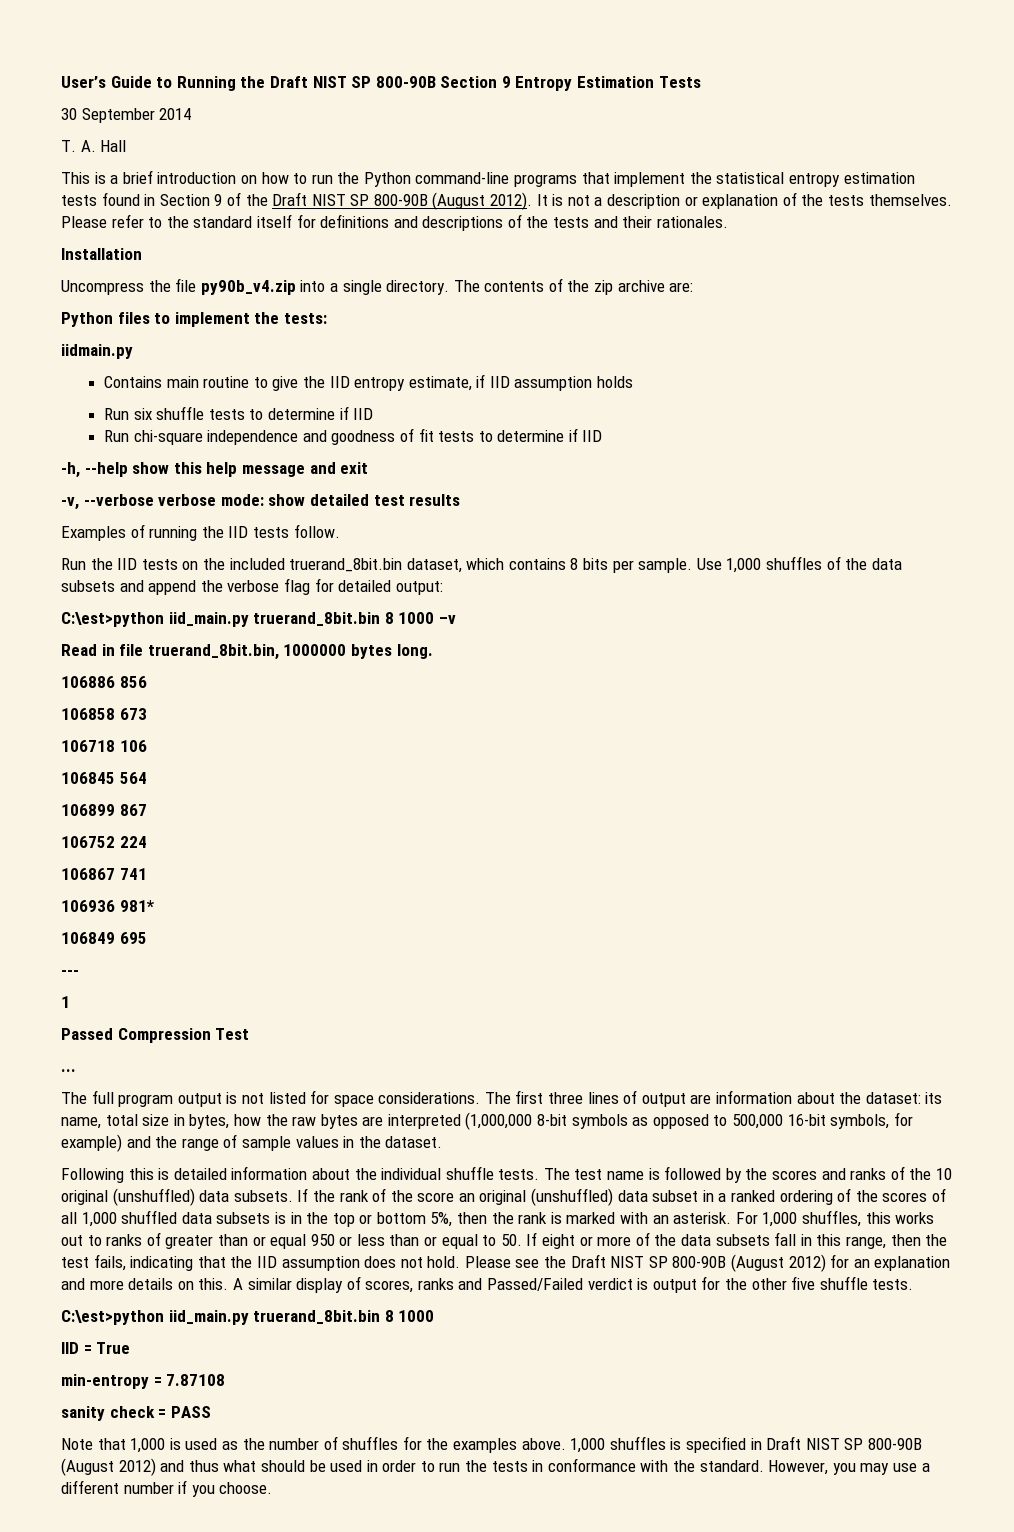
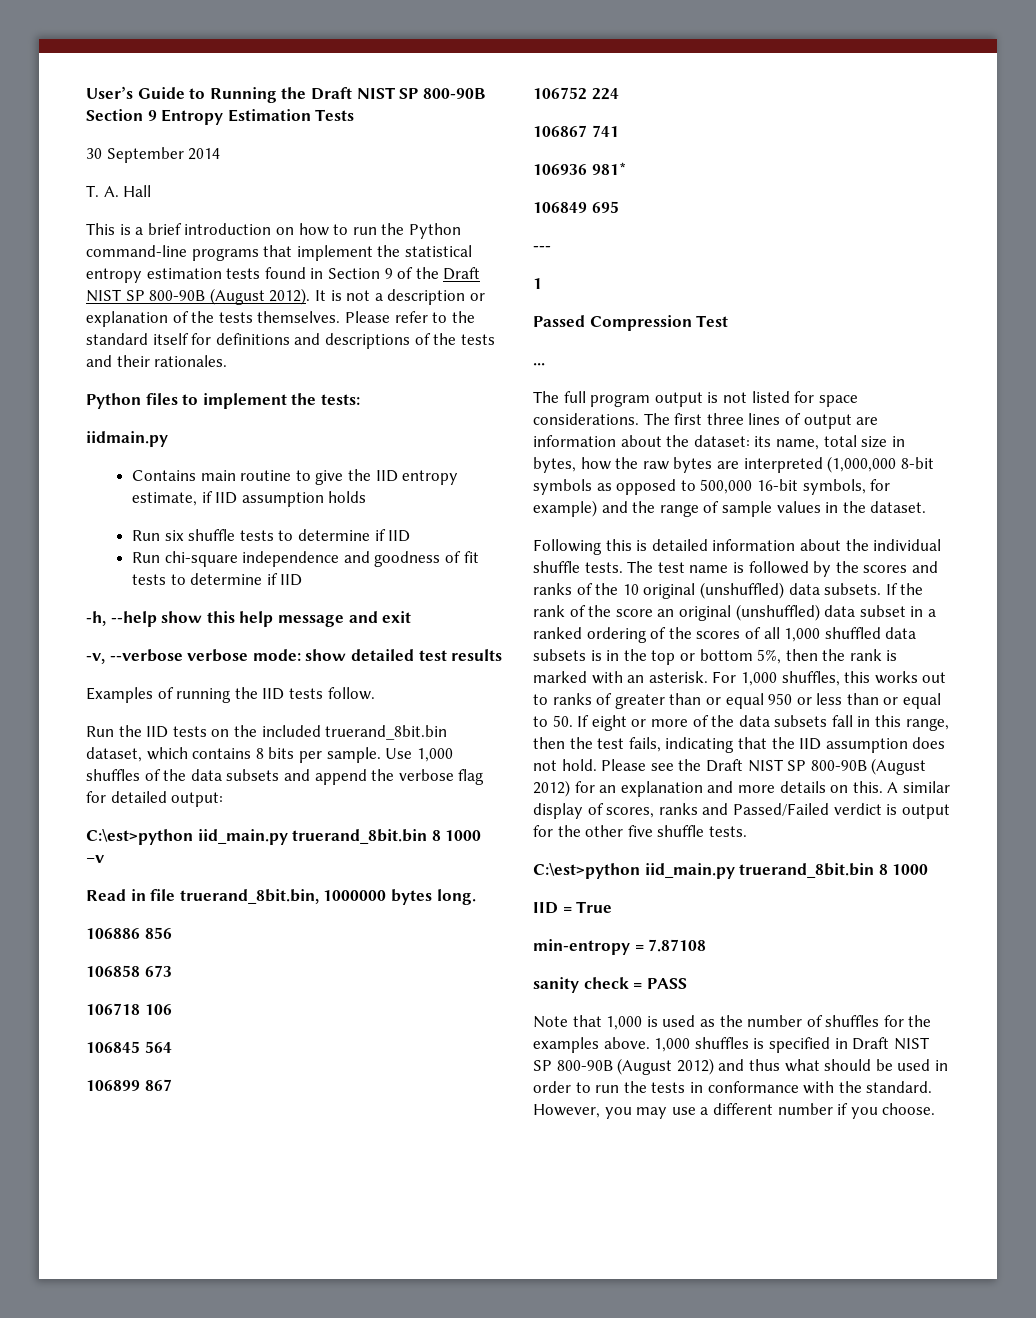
[61,248,142,260] [61,278,694,295] // Installation // Uncompress the file py90b_v4.zip into a single directory. The contents of the zip archive are: -> (228, 361) none

